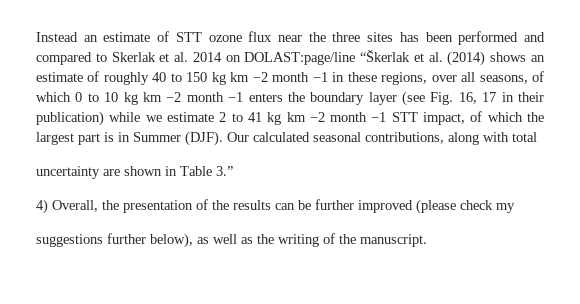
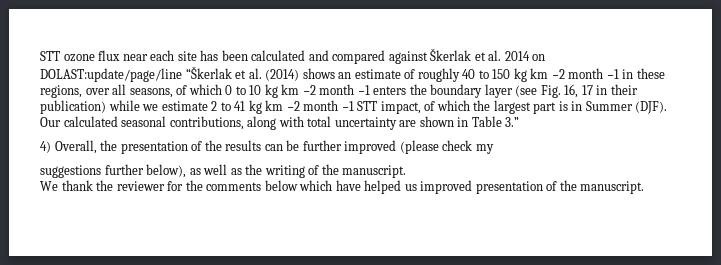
[36,31,170,42] Instead an estimate of -> (40, 56) none
[308,32,394,42] the three sites -> [150,50,197,61] each site
[458,31,519,45] performed -> [251,50,306,61] calculated
[95,52,156,62] to Skerlak -> [388,48,472,64] against Škerlak
[244,52,356,65] DOLAST:page/line -> [40,68,182,82] DOLAST:update/page/line
(537, 137) // -> (332, 121) none
(427, 240) none -> [40,180,645,194] // We thank the reviewer for the comments below which have helped us improved presentation of the manuscript.

